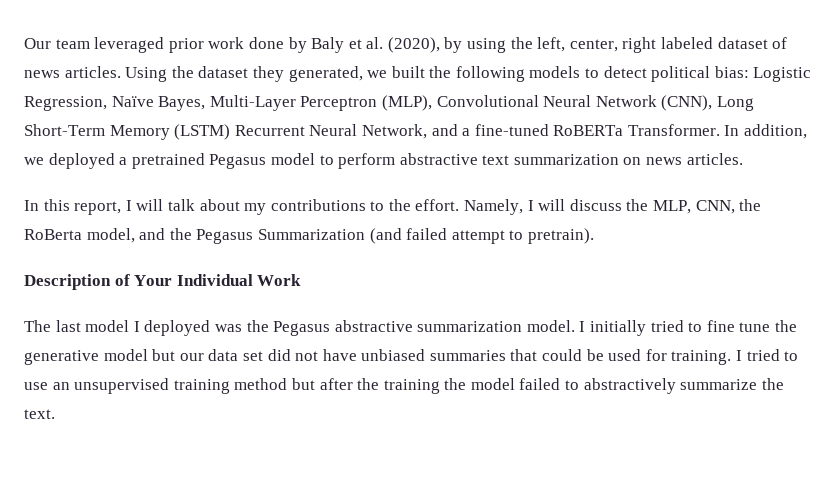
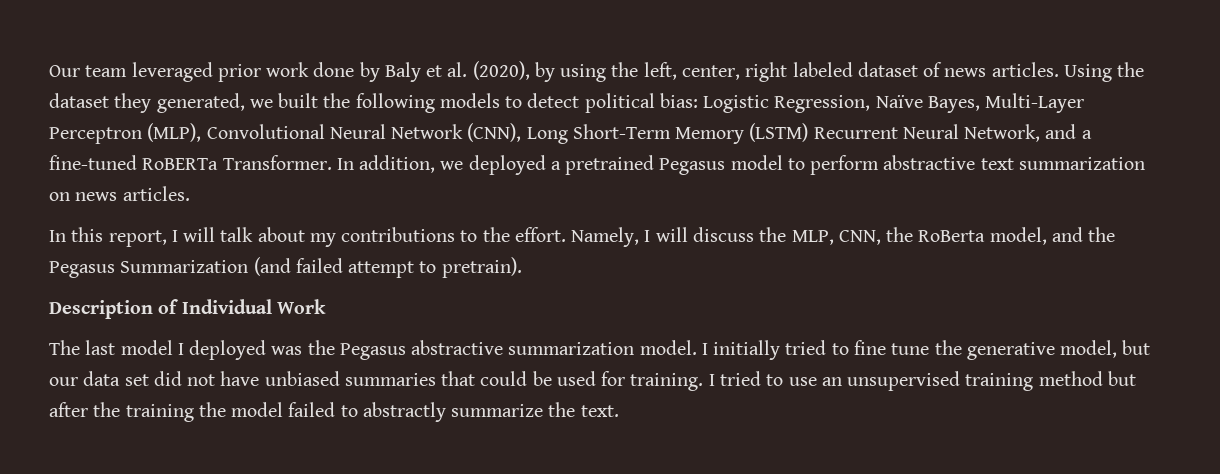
[134,275,173,286] Your -> (179, 306) none
[103,349,148,361] model -> [1060,340,1118,358] model,
[583,378,676,394] abstractively -> [362,402,446,422] abstractly

